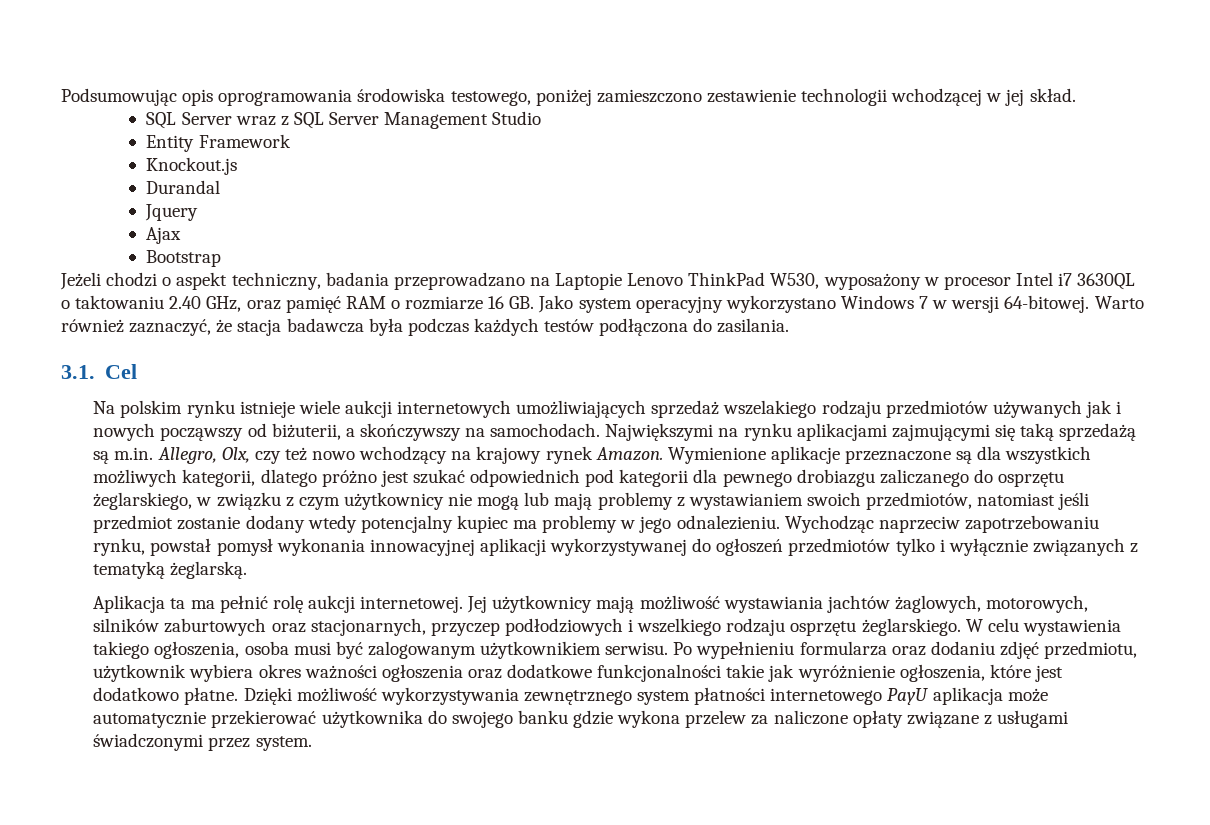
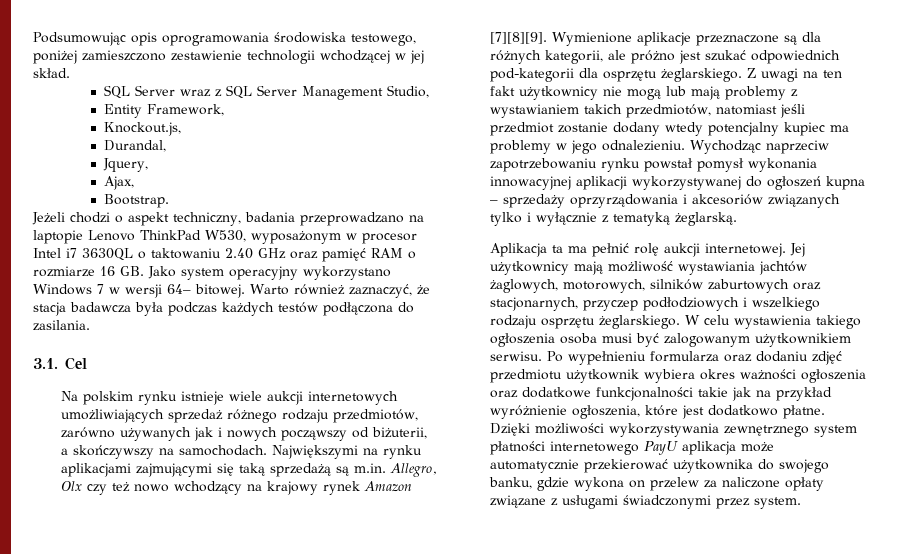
[492,111,542,125] Studio -> [386,85,429,98] Studio,
[198,134,291,148] [146,157,238,175] [146,180,221,194] [145,204,199,221] [146,227,182,244] [146,250,222,267] Framework // Knockout.js // Durandal // Jquery // Ajax // Bootstrap -> [146,104,224,116] [103,122,181,136] [103,140,166,152] [102,158,148,172] [103,176,134,190] [103,194,169,208] Framework, // Knockout.js, // Durandal, // Jquery, // Ajax, // Bootstrap.
[555,273,623,290] Laptopie -> [33,230,83,244] laptopie
[823,273,921,290] wyposażony -> [251,231,341,244] wyposażonym
[206,296,242,312] GHz, -> [258,248,286,259] GHz
[1004,295,1090,313] 64-bitowej. -> [167,284,245,298] 64– bitowej.
[723,400,988,418] wszelakiego rodzaju przedmiotów -> [226,409,418,423] [60,427,115,438] różnego rodzaju przedmiotów, zarówno
[221,447,250,463] Olx, -> [60,481,82,491] Olx
[595,447,663,461] Amazon. -> [363,481,412,492] [489,32,547,44] Amazon [7][8][9].
[1005,446,1092,464] [93,469,1065,487] [93,492,340,510] wszystkich możliwych kategorii, dlatego próżno jest szukać odpowiednich pod kategorii dla pewnego drobiazgu zaliczanego do osprzętu żeglarskiego, w związku z czym -> [489,50,840,64] [489,68,842,82] [489,86,515,96] różnych kategorii, ale próżno jest szukać odpowiednich pod-kategorii dla osprzętu żeglarskiego. Z uwagi na ten fakt
[806,492,861,506] swoich -> [583,104,622,114] takich
[93,538,146,556] rynku, -> [600,158,640,172] rynku
[788,538,891,556] przedmiotów -> [825,176,865,190] [489,194,840,208] kupna – sprzedaży oprzyrządowania i akcesoriów związanych
[1032,538,1125,556] związanych -> (597, 219) none
[154,641,240,659] ogłoszenia, -> [489,333,555,347] ogłoszenia
[1044,641,1138,659] przedmiotu, -> [489,369,562,383] przedmiotu
(795, 673) none -> [755,387,832,401] na przykład
[296,687,377,702] możliwość -> [534,423,604,434] możliwości
[517,710,568,724] banku -> [488,477,532,489] banku,
(681, 719) none -> [628,480,645,488] on

